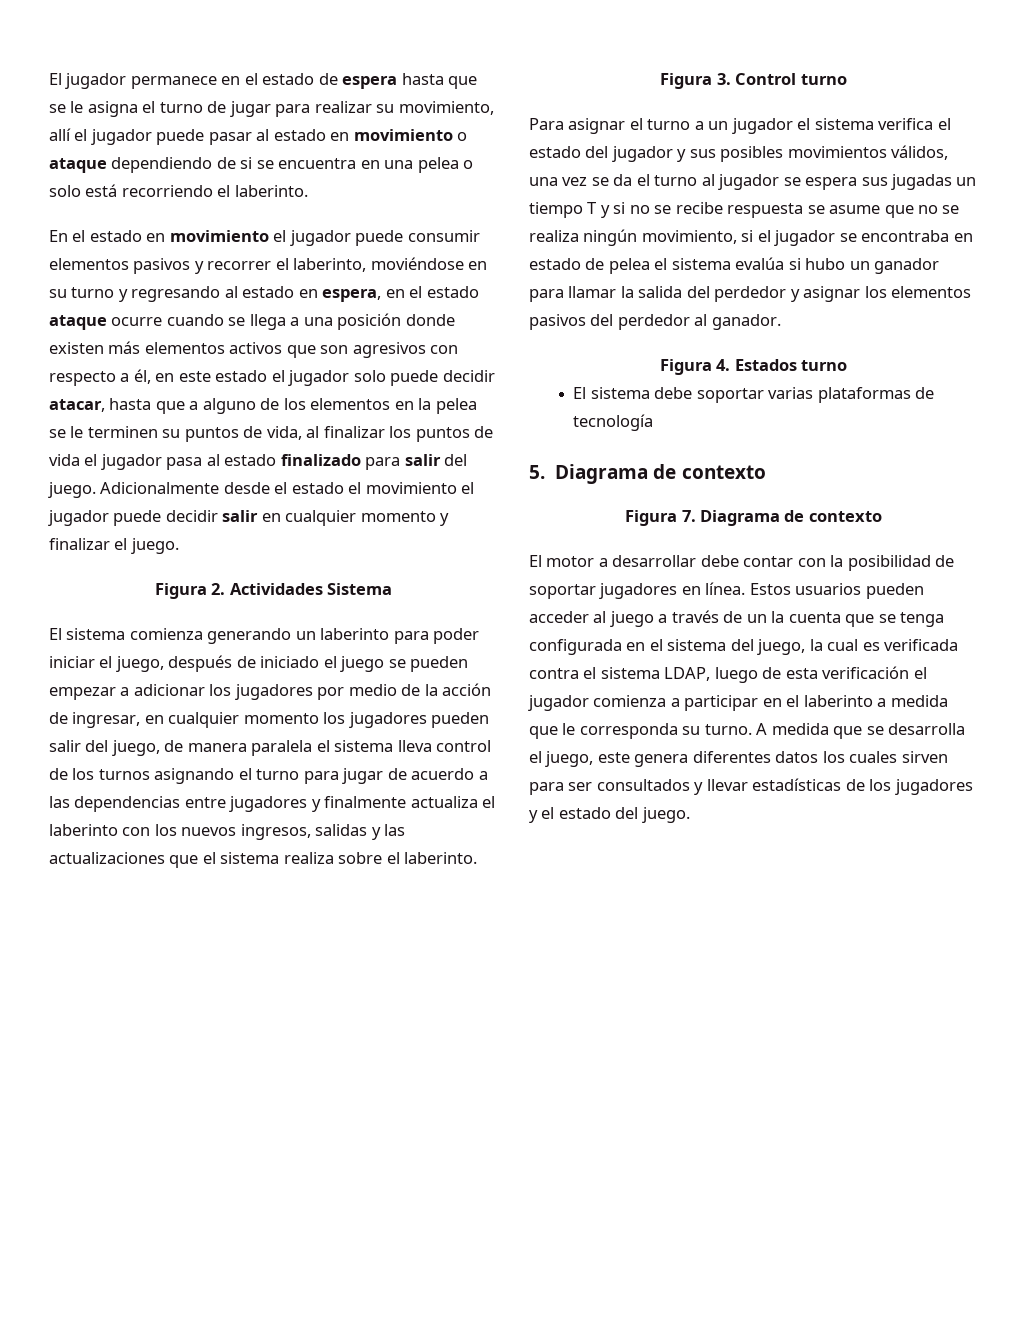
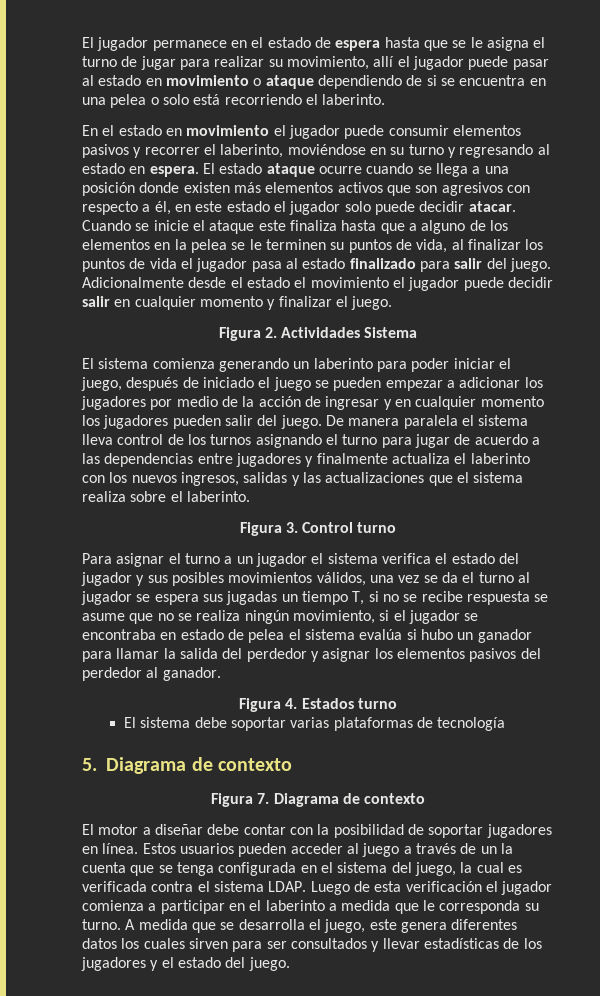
[322,286,423,302] espera, en el -> [149,163,215,177] espera. El
[49,399,105,412] atacar, -> [468,201,516,212] [82,220,337,234] atacar. Cuando se inicie el ataque este finaliza
[72,712,141,728] ingresar, -> [325,396,392,410] ingresar y
[111,740,184,756] juego, de -> [280,415,344,429] juego. De
[587,202,610,218] T y -> [352,591,365,605] T,
[612,555,697,567] desarrollar -> [154,824,203,835] diseñar
[664,667,758,683] LDAP, luego -> [268,881,350,895] LDAP. Luego

